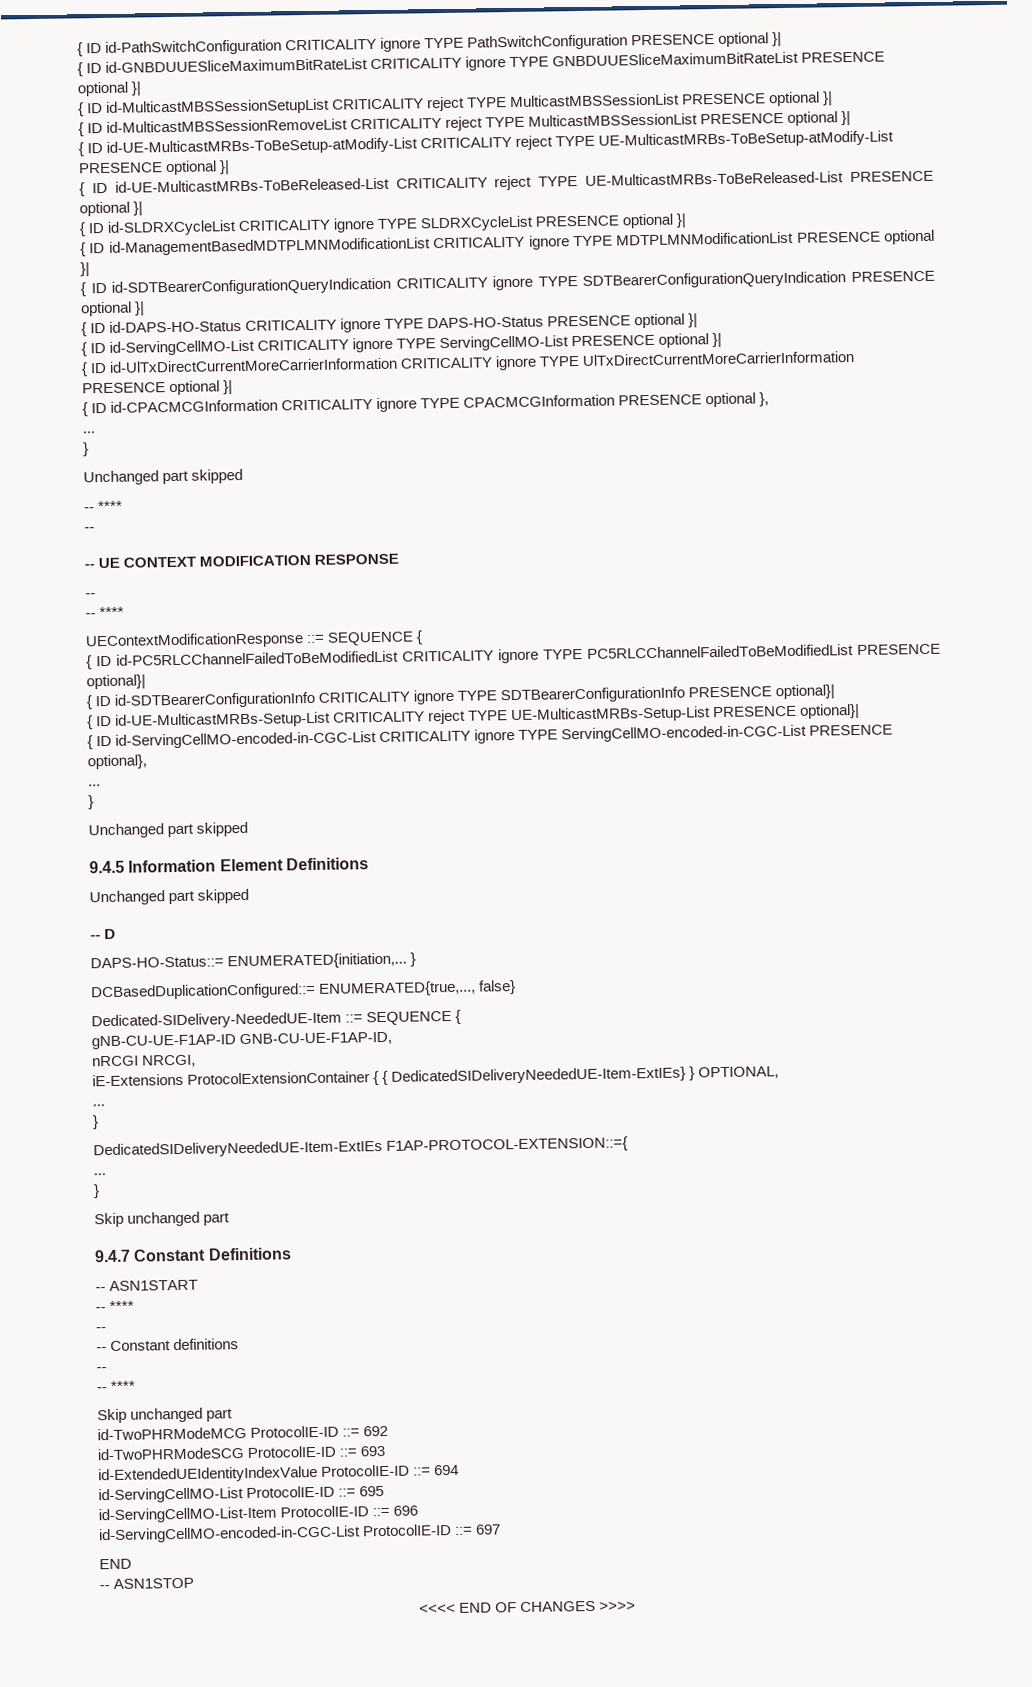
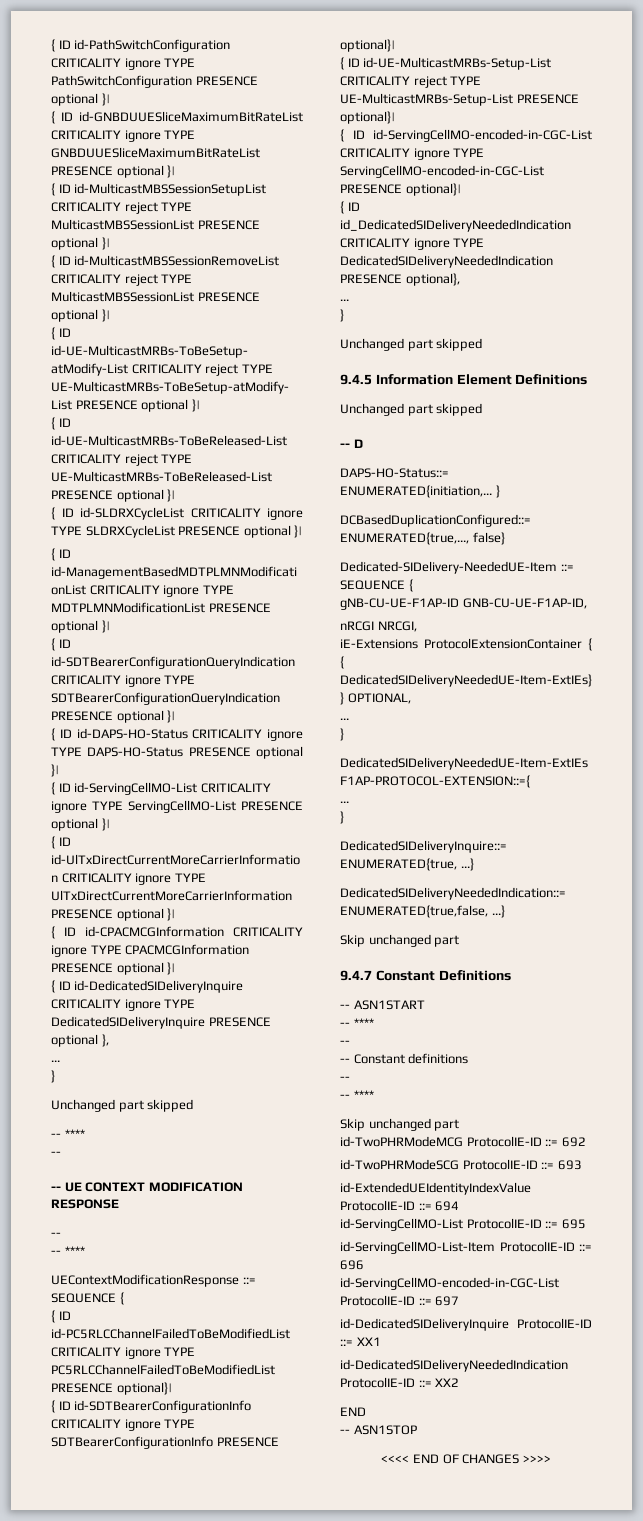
(757, 400) none -> [167,962,176,975] [51,980,244,993] [51,999,196,1011] [51,1016,271,1029] [51,1034,98,1047] }| // { ID id-DedicatedSIDeliveryInquire CRITICALITY ignore TYPE DedicatedSIDeliveryInquire PRESENCE optional
(894, 730) none -> [405,183,461,196] [340,201,360,214] [340,219,571,232] [340,238,485,250] [340,255,553,268] [340,274,402,284] optional}| // { ID id_DedicatedSIDeliveryNeededIndication CRITICALITY ignore TYPE DedicatedSIDeliveryNeededIndication PRESENCE
(100, 1191) none -> [340,840,507,853] [340,858,474,871] [340,887,566,900] [340,905,505,918] // DedicatedSIDeliveryInquire::= ENUMERATED{true, ...} // DedicatedSIDeliveryNeededIndication::= ENUMERATED{true,false, ...}
(502, 1529) none -> [340,1318,592,1331] [340,1337,381,1346] [340,1359,568,1372] [340,1377,460,1388] // id-DedicatedSIDeliveryInquire ProtocolIE-ID ::= XX1 // id-DedicatedSIDeliveryNeededIndication ProtocolIE-ID ::= XX2

